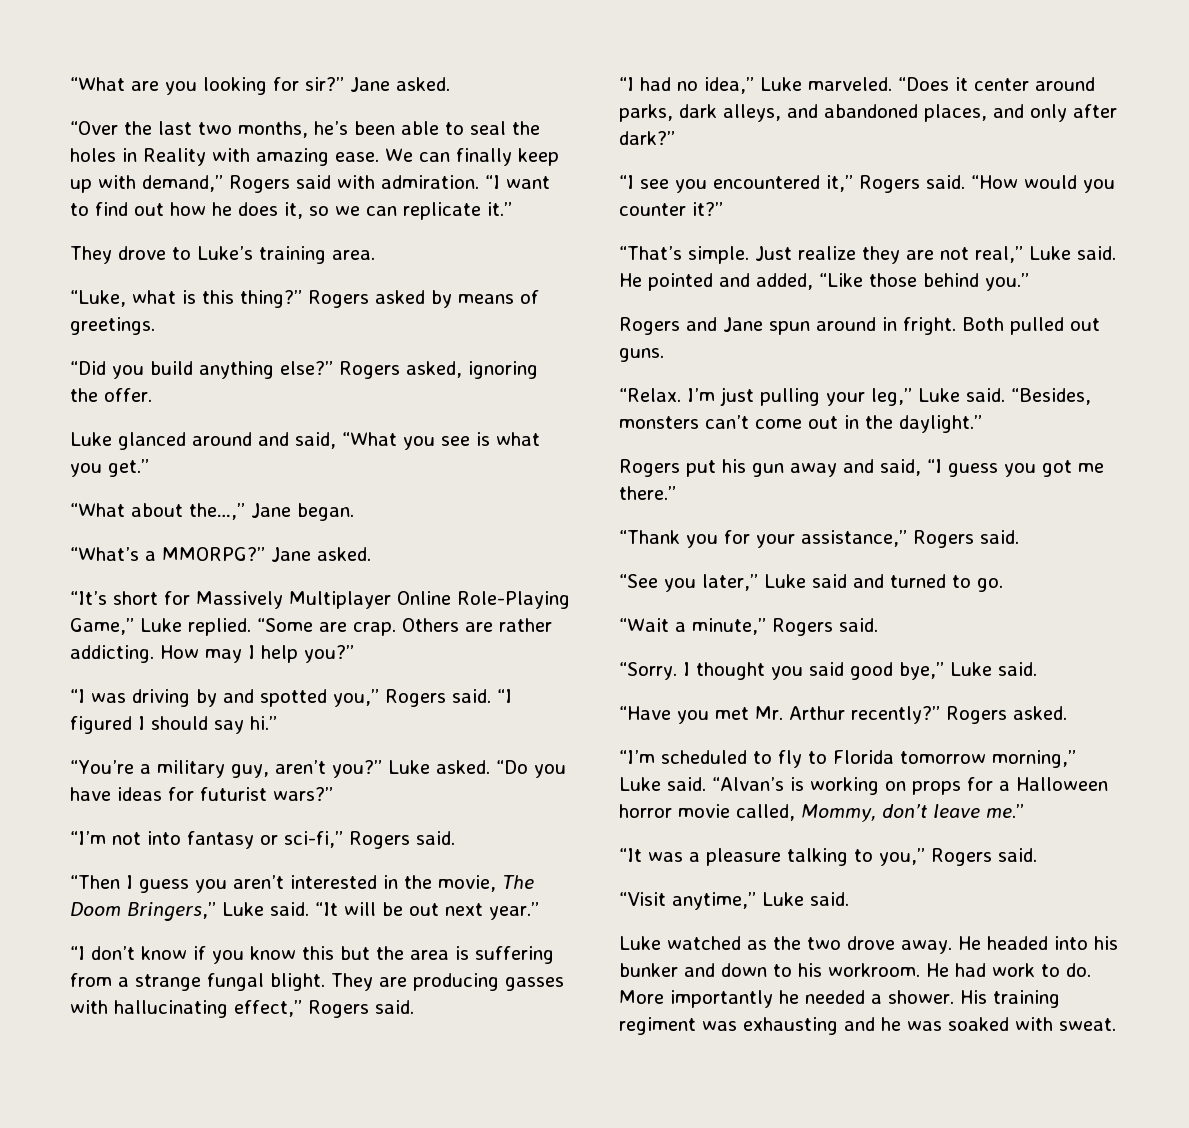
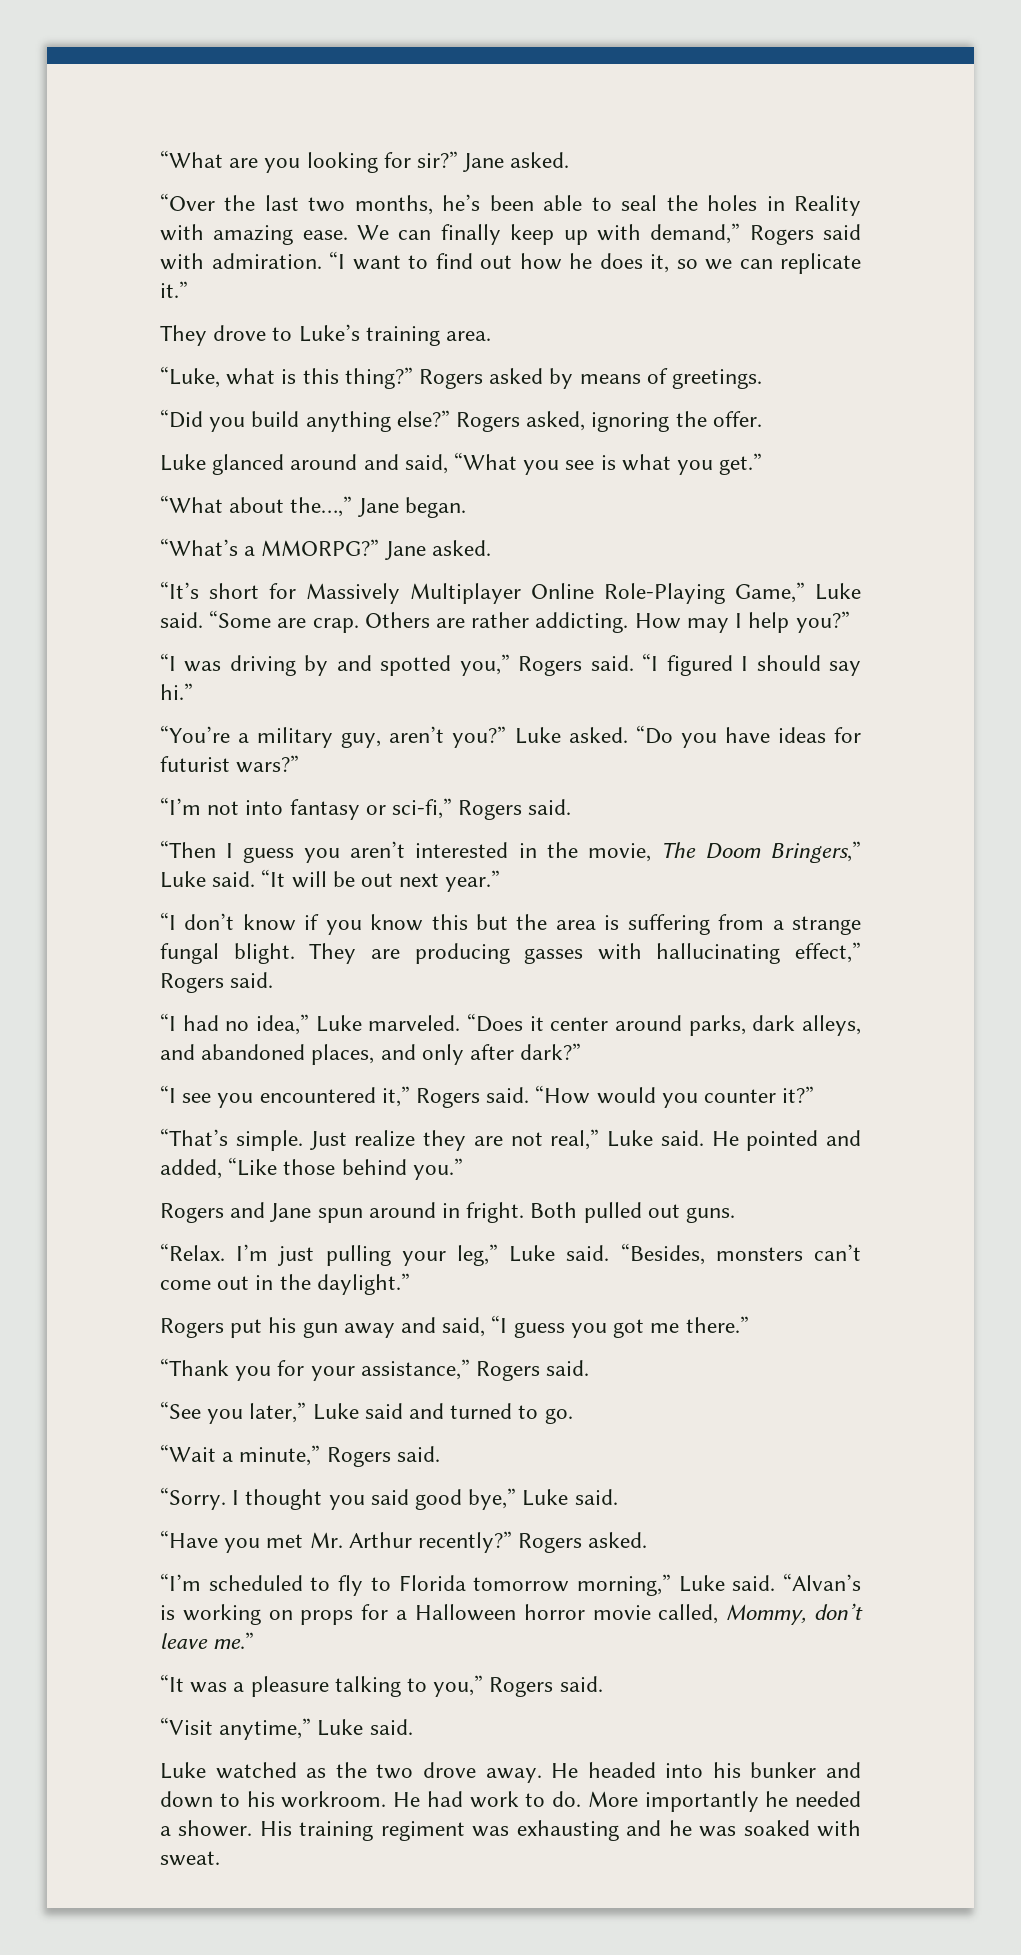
[188,618,251,636] replied. -> [160,612,203,628] said.

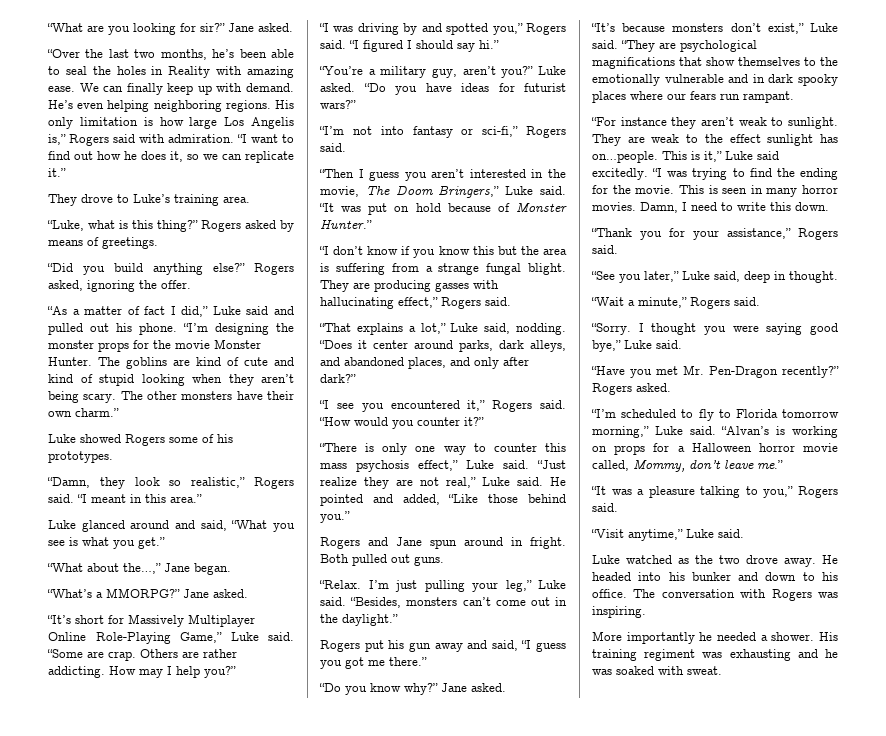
[650,223,741,244] demand,” -> [246,83,294,92] [48,100,294,112] [48,117,294,129] [48,134,66,145] demand. He’s even helping neighboring regions. His only limitation is how large Los Angelis is,”
(762, 419) none -> [47,306,294,317] [48,323,294,335] [48,339,261,352] [48,357,294,369] [48,374,294,386] [48,391,294,403] [48,408,119,417] [48,434,233,446] [48,451,113,463] [47,477,294,489] [48,494,202,503] // “As a matter of fact I did,” Luke said and pulled out his phone. “I’m designing the monster props for the movie Monster Hunter. The goblins are kind of cute and kind of stupid looking when they aren’t being scary. The other monsters have their own charm.” // Luke showed Rogers some of his prototypes. // “Damn, they look so realistic,” Rogers said. “I meant in this area.”
[291,870,501,892] will be out next year.” -> [341,202,567,215] [320,219,372,229] was put on hold because of Monster Hunter.”
[160,1013,461,1035] “I had no idea,” Luke marveled. -> [319,323,566,335] “That explains a lot,” Luke said, nodding.
[160,1128,347,1151] “That’s simple. Just -> [319,443,566,455] [320,460,566,472] “There is only one way to counter this mass psychosis effect,” Luke said. “Just
(749, 1324) none -> [319,683,506,695] [591,23,838,34] [592,40,757,52] [592,57,838,69] [592,74,838,86] [592,91,794,103] [591,117,838,129] [592,134,838,146] [592,151,779,163] [592,168,838,180] [592,185,838,197] [592,202,829,213] // “Do you know why?” Jane asked. // “It’s because monsters don’t exist,” Luke said. “They are psychological magnifications that show themselves to the emotionally vulnerable and in dark spooky places where our fears run rampant. // “For instance they aren’t weak to sunlight. They are weak to the effect sunlight has on…people. This is it,” Luke said excitedly. “I was trying to find the ending for the movie. This is seen in many horror movies. Damn, I need to write this down.
[364,1403,573,1424] said and turned to go. -> [714,271,838,283] said, deep in thought.
[370,1489,409,1505] said -> [732,323,803,335] were saying
[348,1532,412,1548] Arthur -> [709,366,778,378] Pen-Dragon
[281,1791,581,1808] workroom. He had work to do. -> [592,589,838,601] [592,606,646,618] office. The conversation with Rogers was inspiring. //

